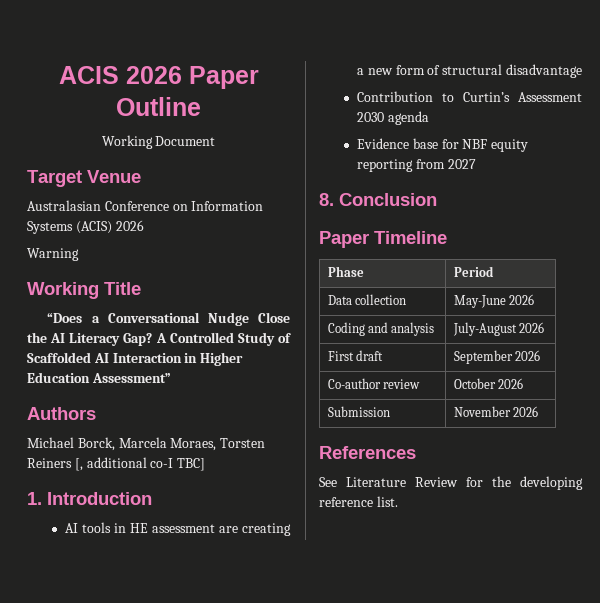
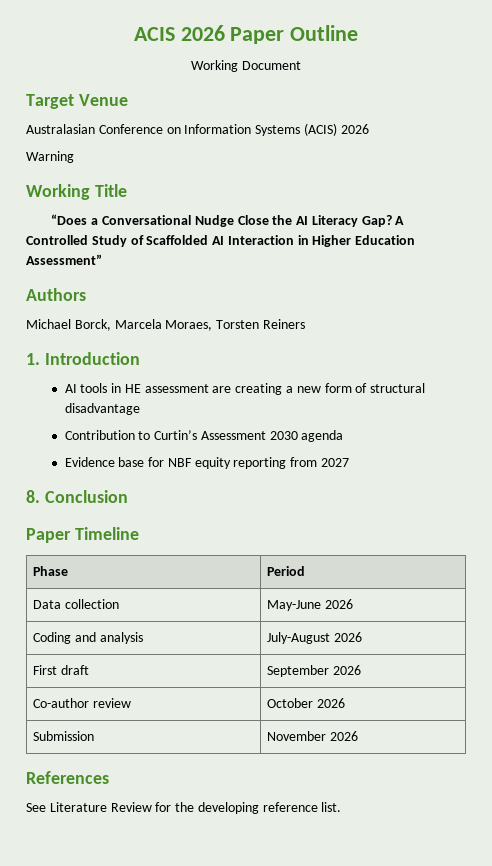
[74,457,206,471] [, additional co-I TBC] -> (305, 324) none

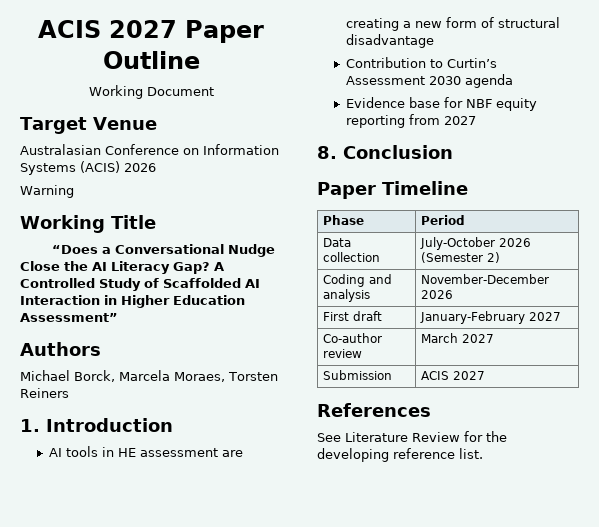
[133,25,225,41] ACIS 2026 -> [38,20,178,38] ACIS 2027
[267,599,353,611] May-June 2026 -> [419,237,531,250] [420,252,500,263] July-October 2026 (Semester 2)
[267,632,331,644] July-August -> [420,274,549,284] November-December
[267,665,361,677] September 2026 -> [419,311,561,324] January-February 2027
[267,698,345,708] October 2026 -> [420,333,494,343] March 2027
[267,731,358,741] November 2026 -> [420,371,485,380] ACIS 2027

